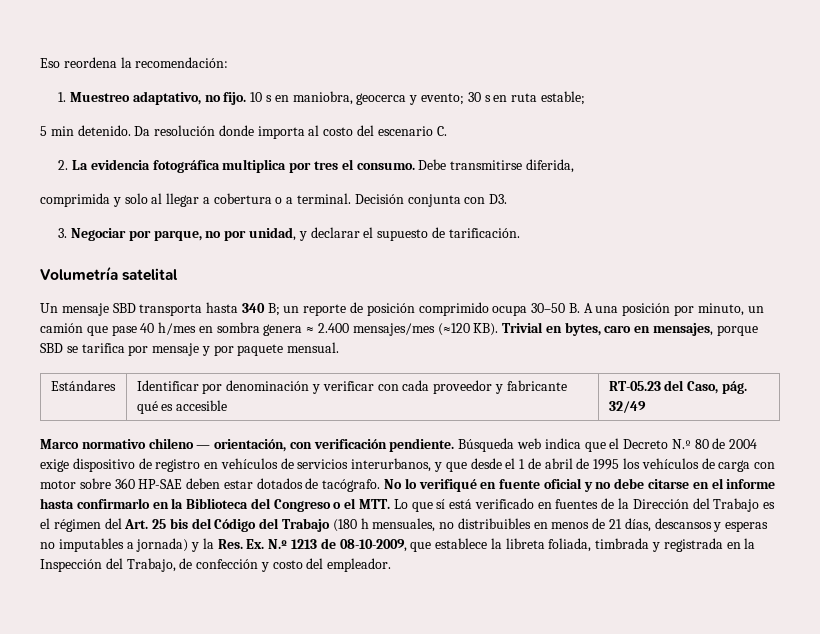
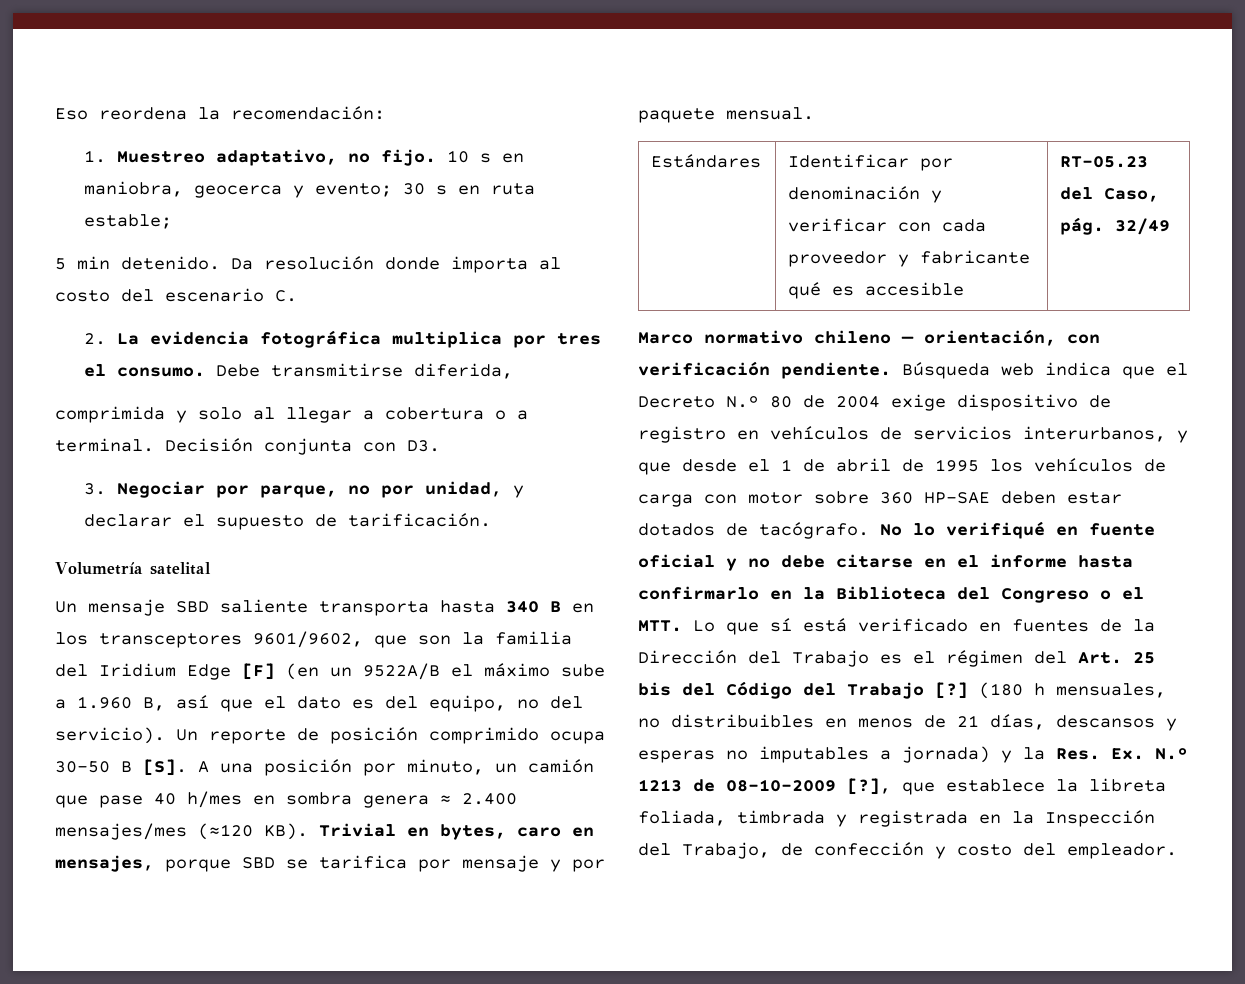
(136, 308) none -> [220,599,308,613] saliente
[267,303,300,316] B; un -> [550,601,594,613] [55,631,572,648] [55,663,605,680] [55,695,583,712] [55,727,198,744] B en los transceptores 9601/9602, que son la familia del Iridium Edge [F] (en un 9522A/B el máximo sube a 1.960 B, así que el dato es del equipo, no del servicio). Un
[568,303,580,313] B. -> [121,759,187,776] B [S].
(331, 525) none -> [935,682,968,699] [?]
[339,539,407,552] 08-10-2009, -> [726,778,891,795] 08-10-2009 [?],

